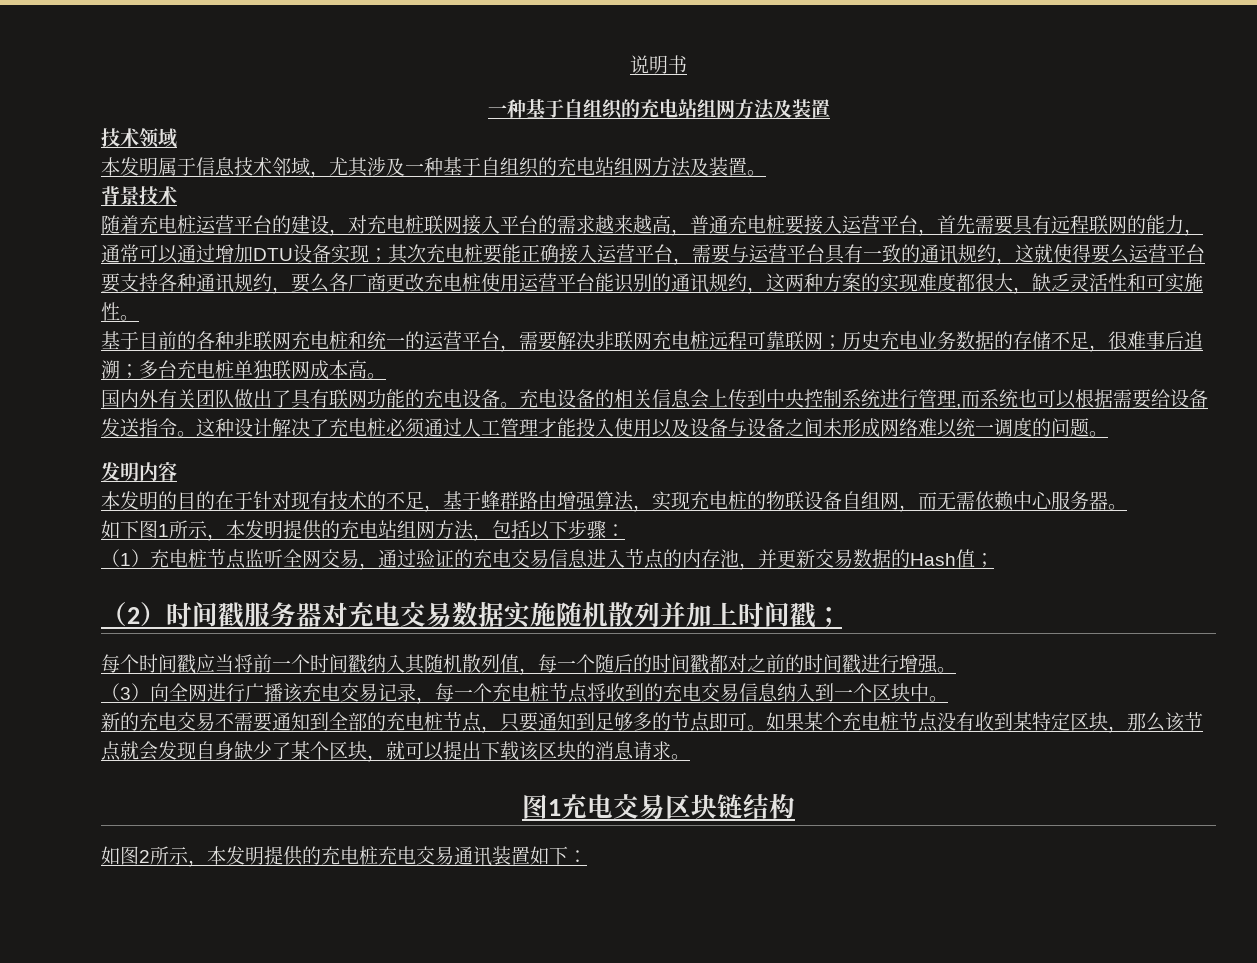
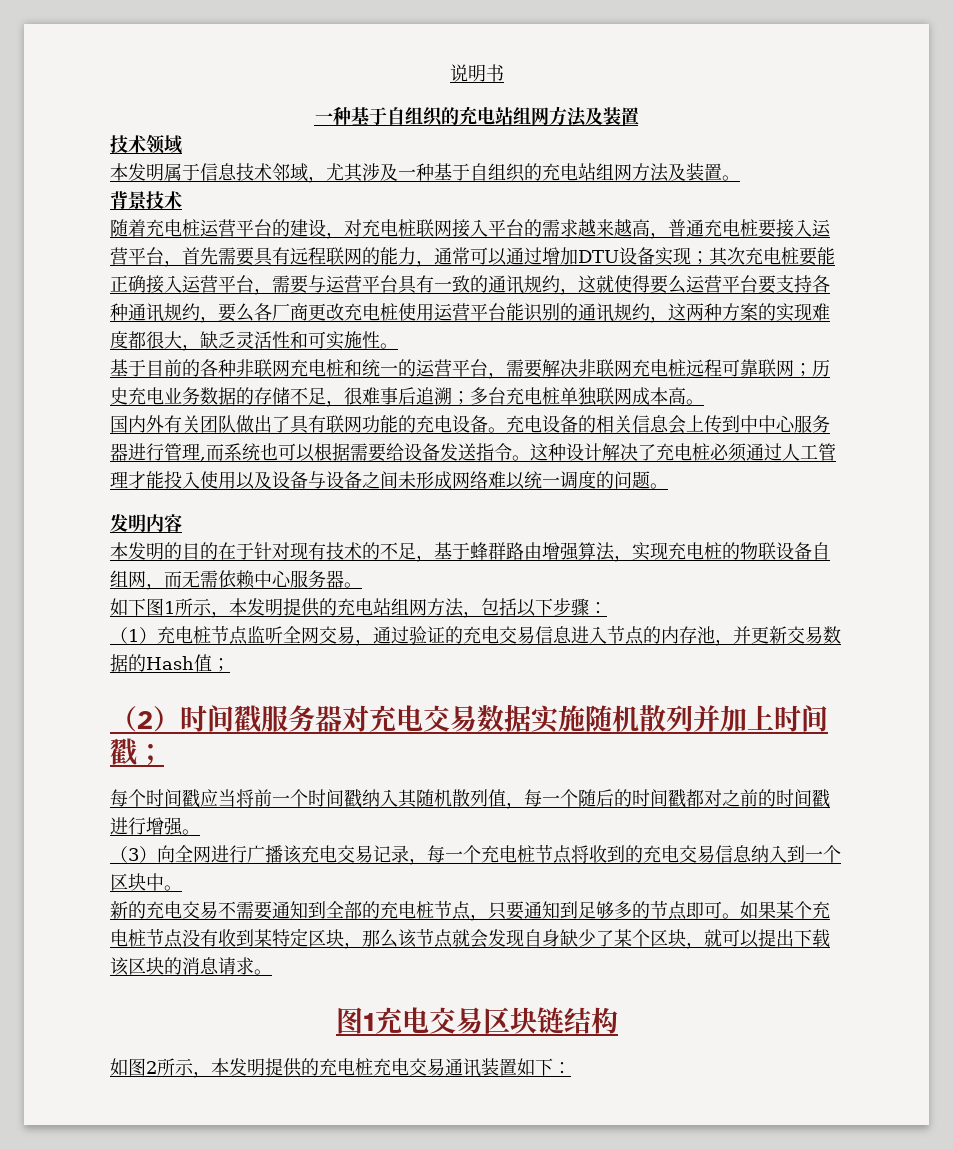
[785,389,880,408] 央控制系统 -> [758,415,830,433] [110,443,128,461] 中心服务器

